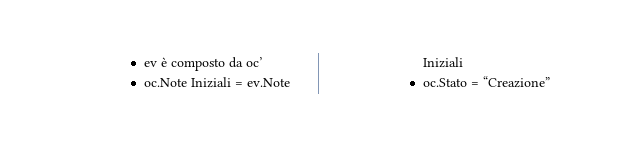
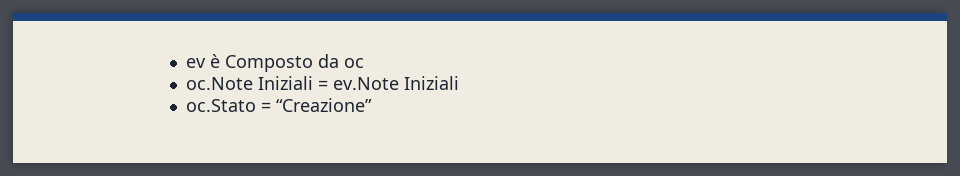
[170,57,263,71] composto da oc’ -> [224,54,364,72] Composto da oc

